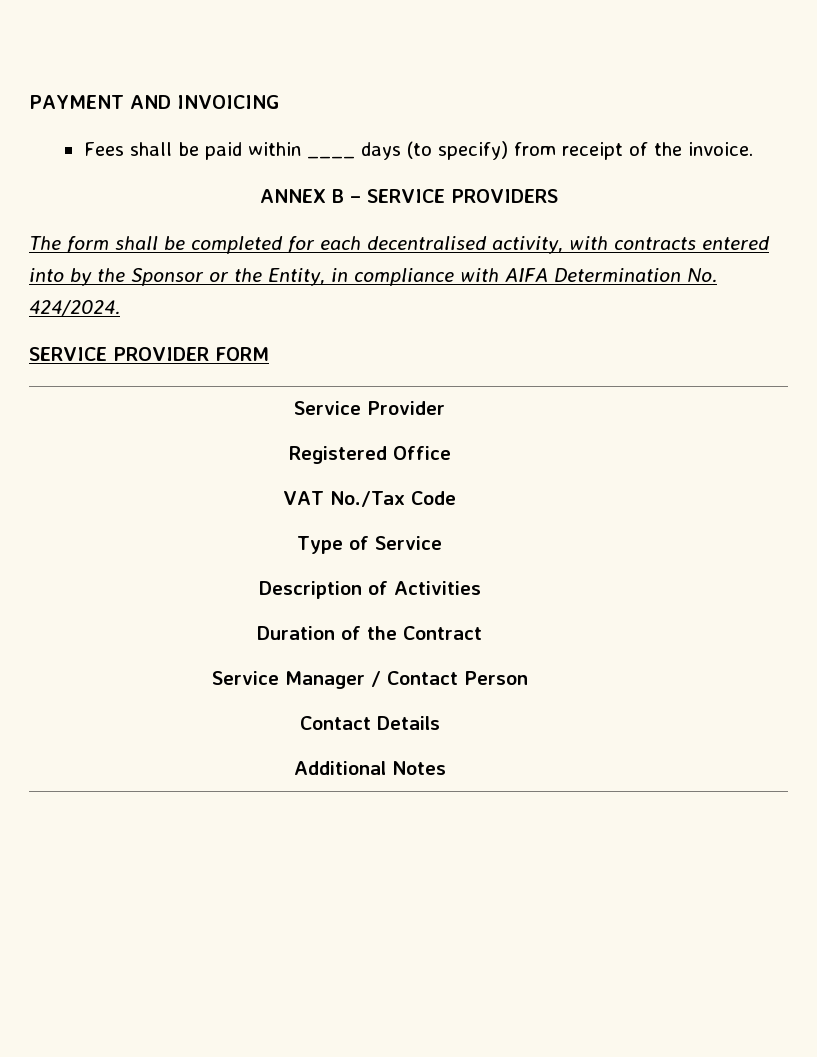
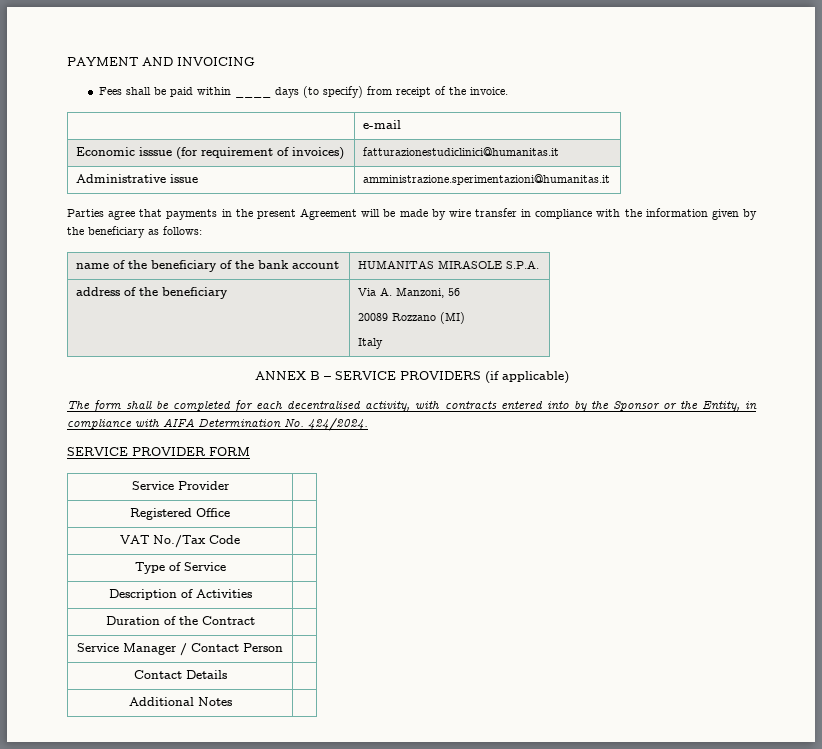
(753, 149) none -> [363,120,402,129] [76,147,345,160] [363,147,560,156] [76,174,199,183] [363,174,611,185] [67,208,757,220] [67,226,202,238] [76,260,340,272] [358,260,540,269] [76,287,229,299] [358,287,461,298] [358,312,466,324] [358,338,384,349] // | e-mail // Economic isssue (for requirement of invoices) | fatturazionestudiclinici@humanitas.it // Administrative issue | amministrazione.sperimentazioni@humanitas.it // Parties agree that payments in the present Agreement will be made by wire transfer in compliance with the information given by the beneficiary as follows: // name of the beneficiary of the bank account | HUMANITAS MIRASOLE S.P.A. // address of the beneficiary | Via A. Manzoni, 56 // 20089 Rozzano (MI) // Italy
(558, 196) none -> [484,371,569,384] (if applicable)

